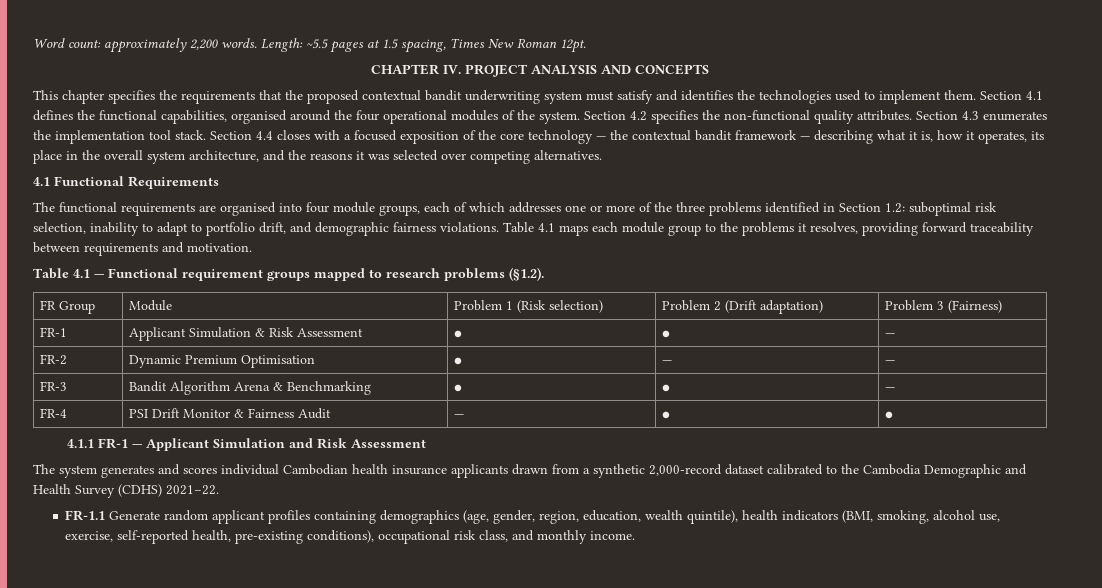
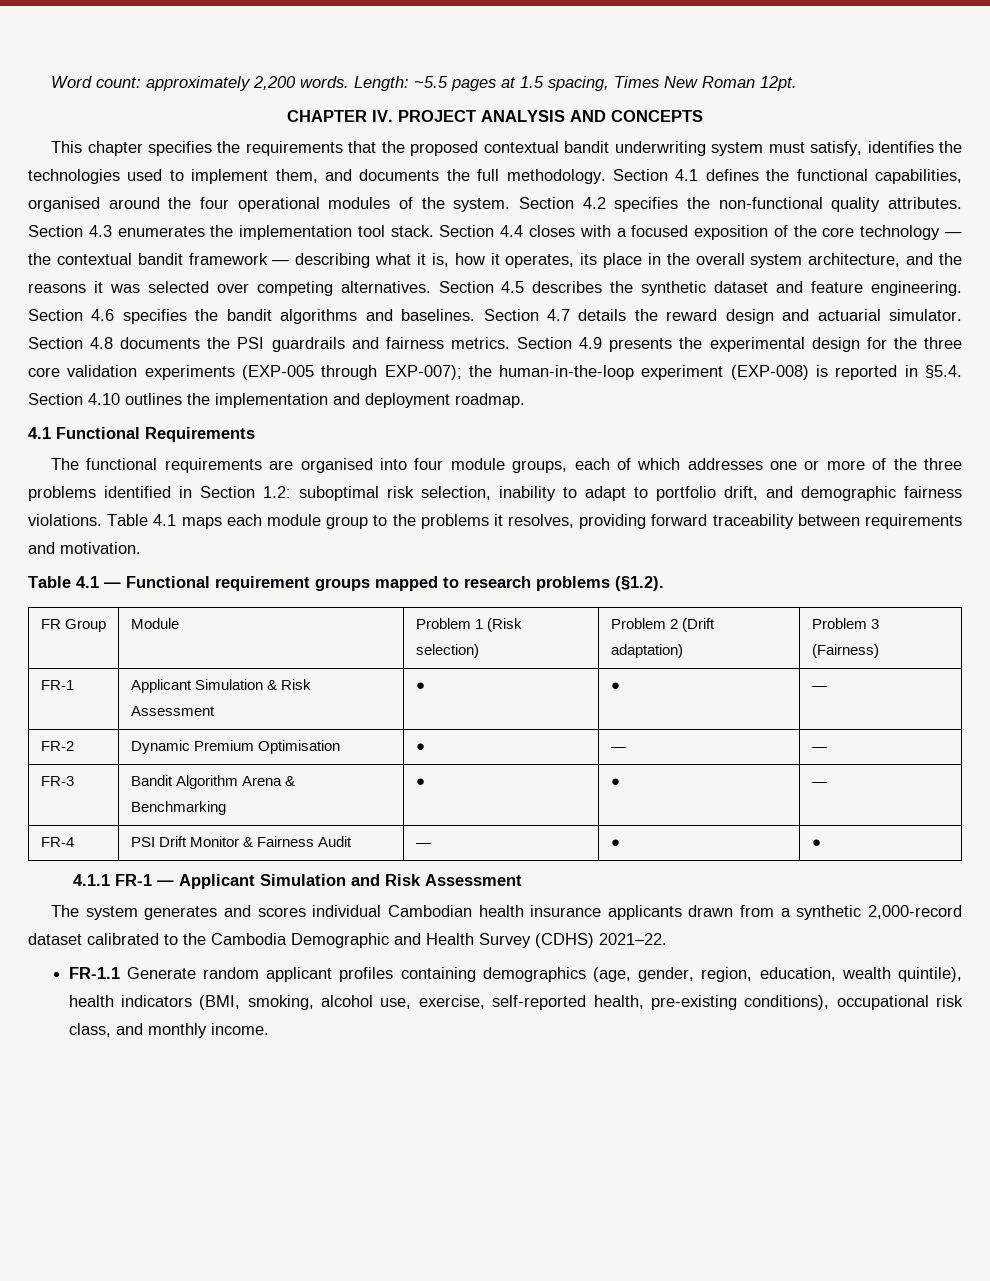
[617,90,678,104] satisfy and -> [810,141,863,156] satisfy,
[944,90,976,100] them. -> [275,169,606,184] them, and documents the full methodology.
(602, 155) none -> [438,281,962,296] [28,309,962,324] [28,337,963,352] [28,365,962,380] [28,393,525,408] Section 4.5 describes the synthetic dataset and feature engineering. Section 4.6 specifies the bandit algorithms and baselines. Section 4.7 details the reward design and actuarial simulator. Section 4.8 documents the PSI guardrails and fairness metrics. Section 4.9 presents the experimental design for the three core validation experiments (EXP-005 through EXP-007); the human-in-the-loop experiment (EXP-008) is reported in §5.4. Section 4.10 outlines the implementation and deployment roadmap.

